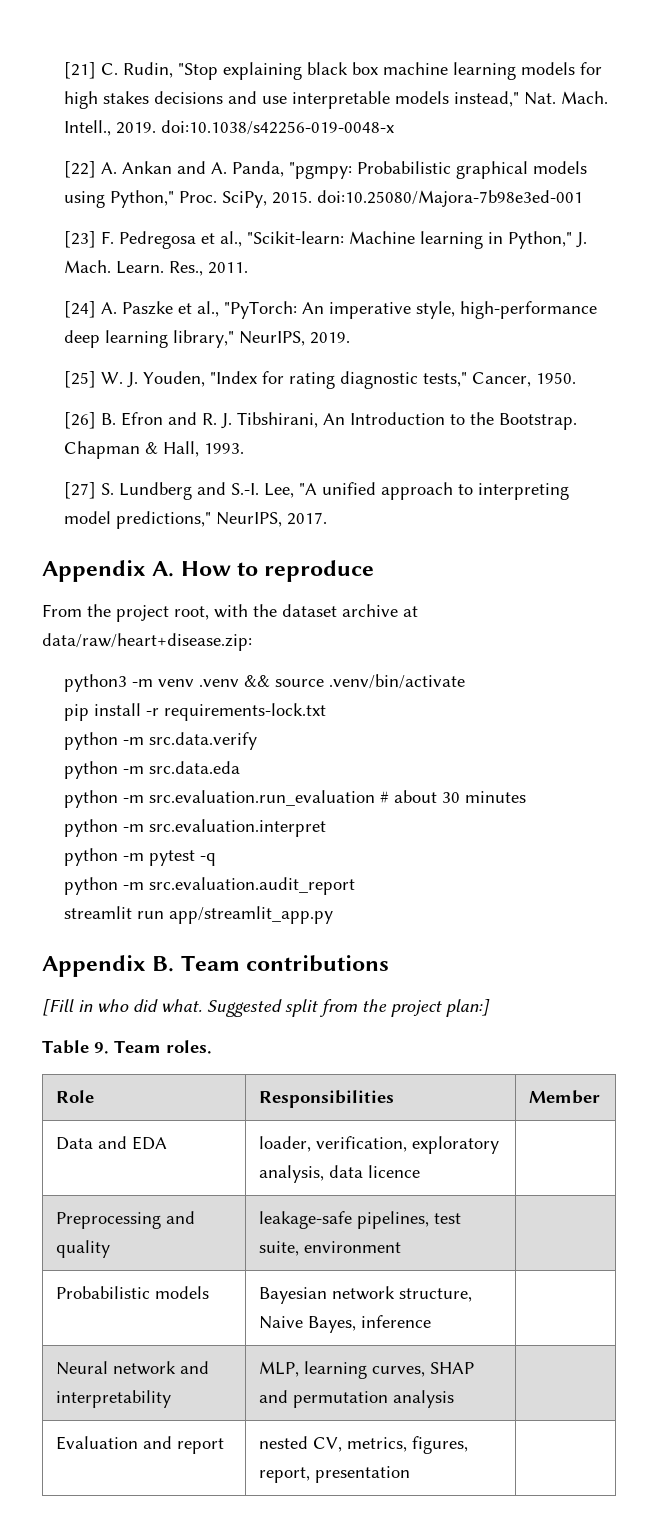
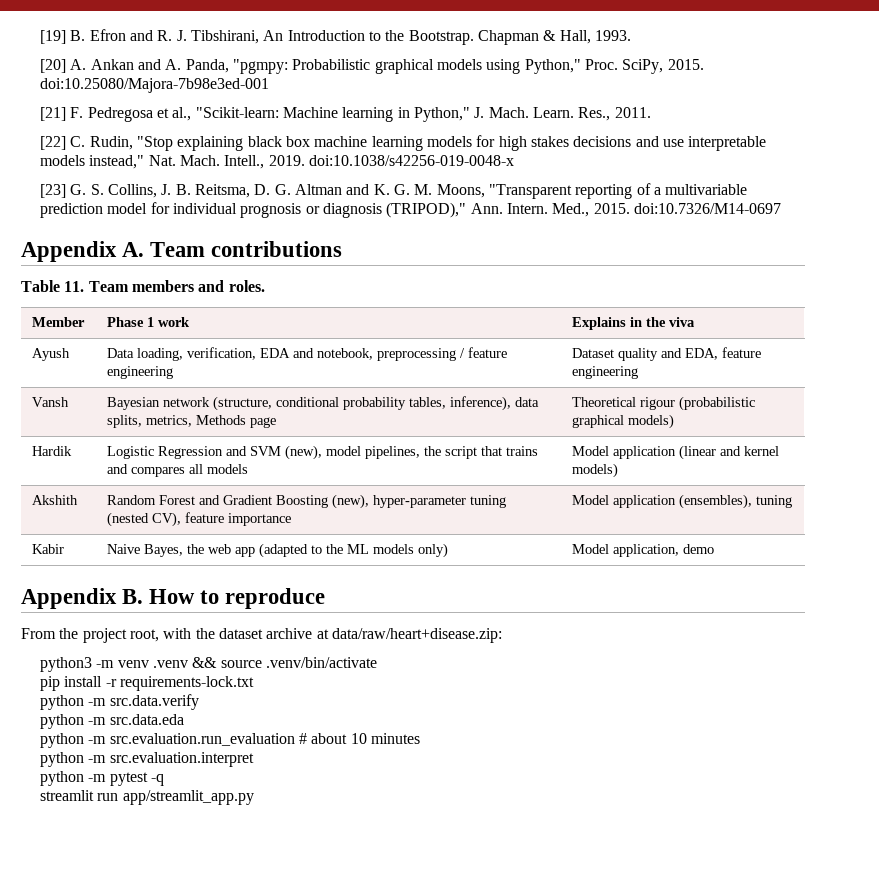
[63,62,96,79] [21] -> [40,29,631,45] [40,59,704,74] [40,78,270,93] [40,107,651,122] [40,136,67,150] [19] B. Efron and R. J. Tibshirani, An Introduction to the Bootstrap. Chapman & Hall, 1993. // [20] A. Ankan and A. Panda, "pgmpy: Probabilistic graphical models using Python," Proc. SciPy, 2015. doi:10.25080/Majora-7b98e3ed-001 // [21] F. Pedregosa et al., "Scikit-learn: Machine learning in Python," J. Mach. Learn. Res., 2011. // [22]
[63,161,587,179] [63,190,583,208] [63,231,587,249] [63,260,248,276] [63,301,597,319] [63,330,350,348] [63,371,576,389] [63,412,577,430] [63,441,244,459] [63,482,569,500] [63,511,327,529] [42,560,175,582] [22] A. Ankan and A. Panda, "pgmpy: Probabilistic graphical models using Python," Proc. SciPy, 2015. doi:10.25080/Majora-7b98e3ed-001 // [23] F. Pedregosa et al., "Scikit-learn: Machine learning in Python," J. Mach. Learn. Res., 2011. // [24] A. Paszke et al., "PyTorch: An imperative style, high-performance deep learning library," NeurIPS, 2019. // [25] W. J. Youden, "Index for rating diagnostic tests," Cancer, 1950. // [26] B. Efron and R. J. Tibshirani, An Introduction to the Bootstrap. Chapman & Hall, 1993. // [27] S. Lundberg and S.-I. Lee, "A unified approach to interpreting model predictions," NeurIPS, 2017. // Appendix A. -> [40,183,748,199] [40,202,781,218] [21,241,343,262] [21,280,265,292] [32,317,86,327] [107,317,191,327] [572,317,696,330] [32,348,71,361] [107,347,508,361] [107,366,174,379] [572,347,762,361] [572,366,639,379] [32,397,70,407] [107,396,540,411] [107,415,277,428] [572,396,756,411] [572,414,675,429] [32,446,73,456] [107,445,539,460] [107,464,249,477] [572,445,780,460] [572,463,619,478] [32,495,79,505] [107,494,507,509] [107,512,292,527] [572,494,793,509] [32,544,65,554] [107,543,449,558] [572,544,715,557] [21,588,144,609] [23] G. S. Collins, J. B. Reitsma, D. G. Altman and K. G. M. Moons, "Transparent reporting of a multivariable prediction model for individual prognosis or diagnosis (TRIPOD)," Ann. Intern. Med., 2015. doi:10.7326/M14-0697 // Appendix A. Team contributions // Table 11. Team members and roles. // Member | Phase 1 work | Explains in the viva // Ayush | Data loading, verification, EDA and notebook, preprocessing / feature engineering | Dataset quality and EDA, feature engineering // Vansh | Bayesian network (structure, conditional probability tables, inference), data splits, metrics, Methods page | Theoretical rigour (probabilistic graphical models) // Hardik | Logistic Regression and SVM (new), model pipelines, the script that trains and compares all models | Model application (linear and kernel models) // Akshith | Random Forest and Gradient Boosting (new), hyper-parameter tuning (nested CV), feature importance | Model application (ensembles), tuning // Kabir | Naive Bayes, the web app (adapted to the ML models only) | Model application, demo // Appendix B.
[441,792,460,803] 30 -> [350,733,367,744] 10
[63,877,355,895] // python -m src.evaluation.audit_report -> (165, 780) none
[42,955,390,977] [42,999,490,1017] [42,1040,212,1054] [55,1090,94,1103] [258,1090,394,1108] [528,1090,600,1104] [55,1136,167,1150] [258,1136,499,1154] [258,1165,420,1183] [55,1211,195,1229] [55,1240,110,1258] [258,1211,461,1229] [258,1241,401,1256] [55,1286,209,1299] [258,1286,472,1304] [258,1315,431,1333] [55,1361,209,1375] [55,1390,171,1408] [258,1361,474,1379] [258,1390,454,1408] [55,1436,224,1454] [258,1436,468,1454] [258,1466,410,1483] // Appendix B. Team contributions // [Fill in who did what. Suggested split from the project plan:] // Table 9. Team roles. // Role | Responsibilities | Member // Data and EDA | loader, verification, exploratory analysis, data licence | // Preprocessing and quality | leakage-safe pipelines, test suite, environment | // Probabilistic models | Bayesian network structure, Naive Bayes, inference | // Neural network and interpretability | MLP, learning curves, SHAP and permutation analysis | // Evaluation and report | nested CV, metrics, figures, report, presentation | -> (254, 797) none

